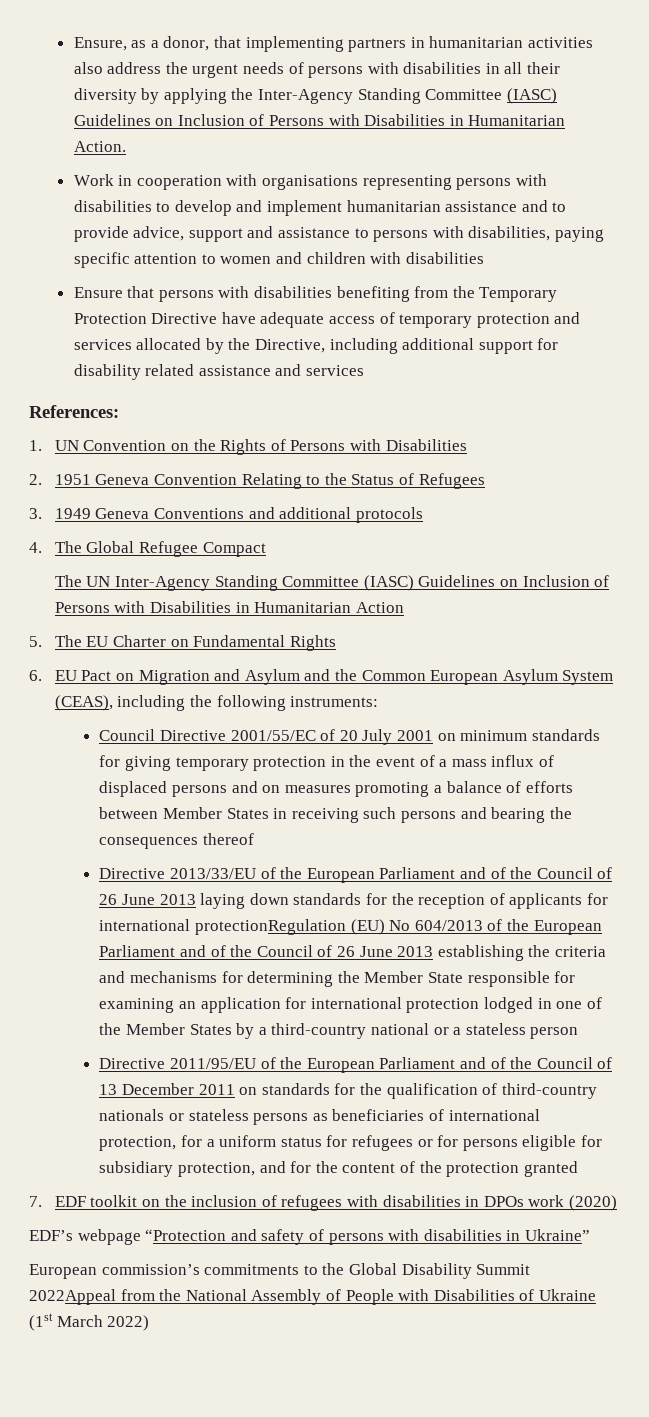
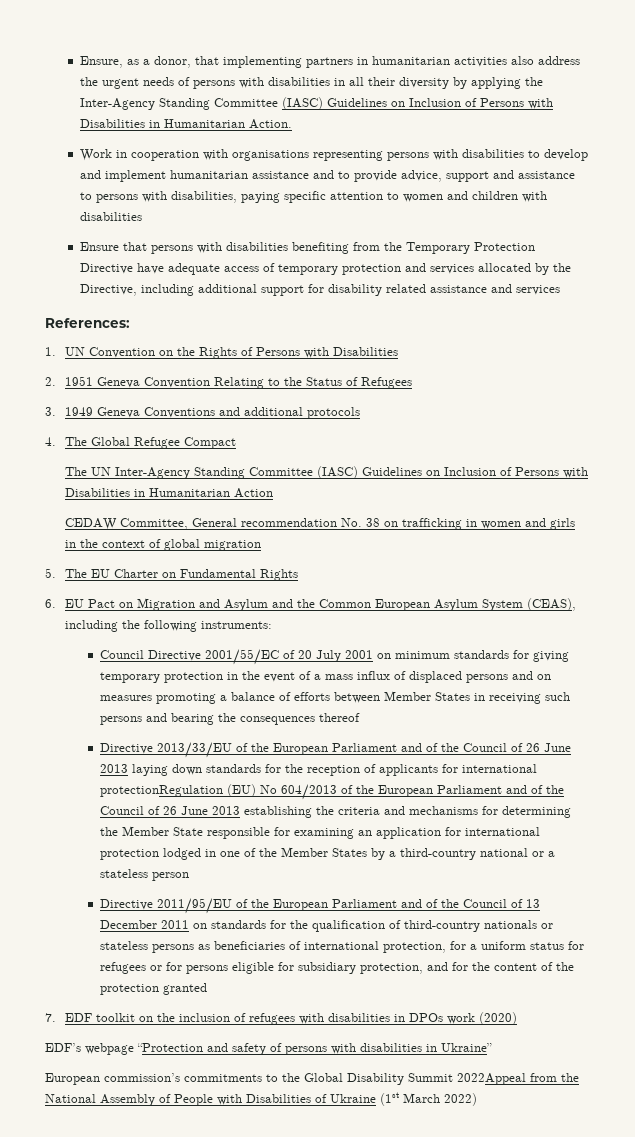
(404, 607) none -> [65,518,576,530] [65,539,262,551] // CEDAW Committee, General recommendation No. 38 on trafficking in women and girls in the context of global migration

